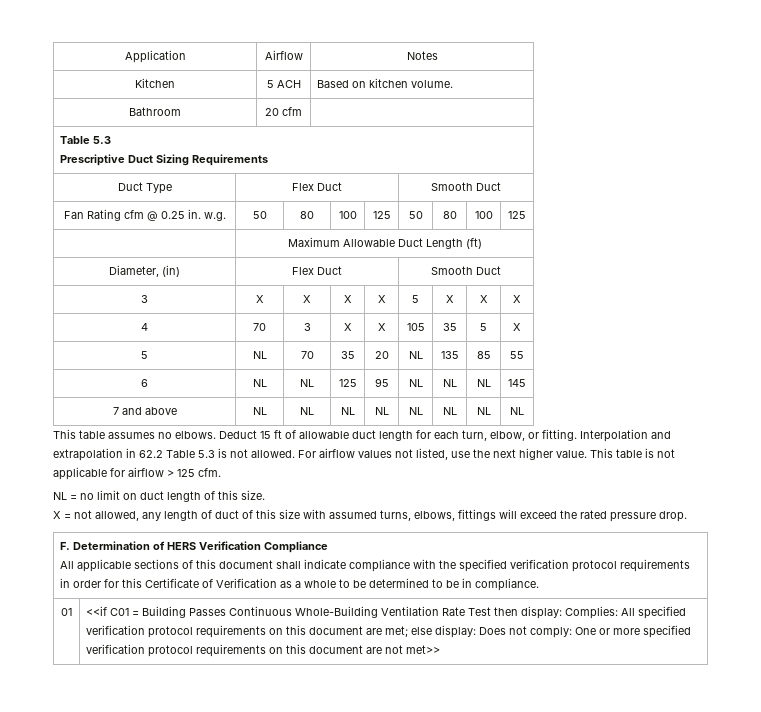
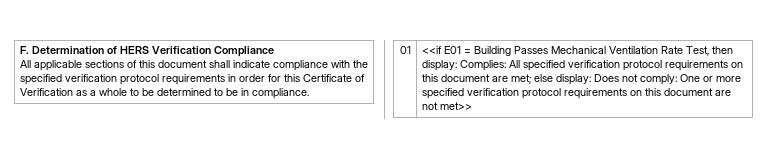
[124,50,186,63] [264,50,303,60] [406,51,438,60] [135,78,175,88] [266,80,301,88] [317,78,454,88] [129,107,181,116] [265,107,302,116] [60,136,112,144] [60,154,269,166] [117,182,172,194] [292,182,342,191] [431,182,501,191] [63,209,226,221] [252,211,267,219] [300,211,314,219] [338,211,357,219] [372,211,391,219] [408,211,423,219] [442,211,457,219] [474,211,493,219] [508,211,526,219] [287,237,482,249] [109,265,180,277] [292,266,342,275] [431,266,501,275] [141,295,148,303] [255,295,264,303] [303,295,311,303] [343,295,352,303] [377,295,386,303] [412,295,419,303] [445,295,454,303] [479,295,488,303] [513,295,521,303] [141,323,148,331] [253,323,266,331] [303,323,311,331] [343,323,352,331] [377,323,386,331] [406,323,425,331] [442,323,457,331] [480,323,487,331] [513,323,521,331] [141,351,148,359] [252,351,267,359] [300,351,314,359] [340,351,355,359] [374,351,389,359] [408,351,423,359] [440,351,459,359] [476,351,491,359] [510,351,524,359] [141,379,148,387] [252,379,267,387] [300,379,314,387] [338,379,357,387] [374,378,389,387] [408,379,423,387] [442,379,457,387] [476,379,491,387] [508,379,526,387] [112,407,177,415] [252,407,267,415] [300,407,314,415] [340,407,355,415] [374,407,389,415] [408,407,423,415] [442,407,457,415] [476,407,491,415] [510,407,524,415] [53,429,671,442] [53,448,675,461] [53,467,221,480] [53,490,265,502] [53,509,687,522] Application | Airflow | Notes // Kitchen | 5 ACH | Based on kitchen volume. // Bathroom | 20 cfm | // Table 5.3 // Prescriptive Duct Sizing Requirements // Duct Type | Flex Duct | Smooth Duct // Fan Rating cfm @ 0.25 in. w.g. | 50 | 80 | 100 | 125 | 50 | 80 | 100 | 125 // | Maximum Allowable Duct Length (ft) // Diameter, (in) | Flex Duct | Smooth Duct // 3 | X | X | X | X | 5 | X | X | X // 4 | 70 | 3 | X | X | 105 | 35 | 5 | X // 5 | NL | 70 | 35 | 20 | NL | 135 | 85 | 55 // 6 | NL | NL | 125 | 95 | NL | NL | NL | 145 // 7 and above | NL | NL | NL | NL | NL | NL | NL | NL // This table assumes no elbows. Deduct 15 ft of allowable duct length for each turn, elbow, or fitting. Interpolation and extrapolation in 62.2 Table 5.3 is not allowed. For airflow values not listed, use the next higher value. This table is not applicable for airflow > 125 cfm. // NL = no limit on duct length of this size. // X = not allowed, any length of duct of this size with assumed turns, elbows, fittings will exceed the rated pressure drop. // -> (19, 50) none
[110,608,130,616] C01 -> [443,46,461,54] E01
[229,606,379,618] Continuous Whole-Building -> [550,46,606,54] Mechanical
[468,607,492,616] Test -> [685,46,709,56] Test,

